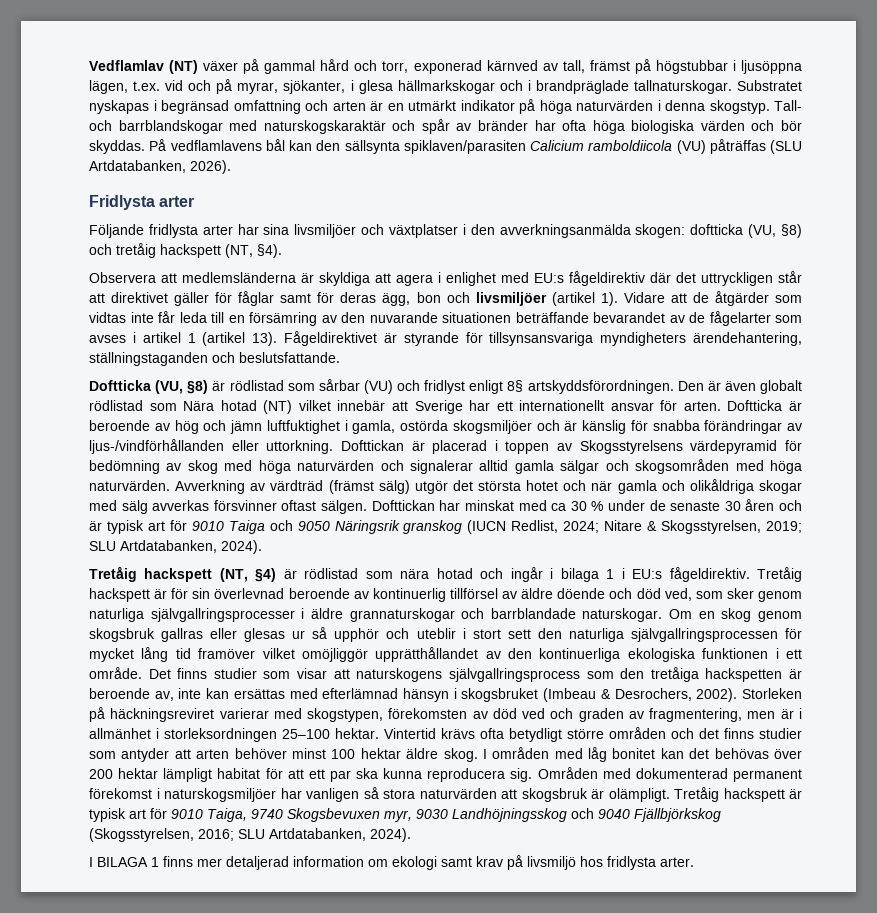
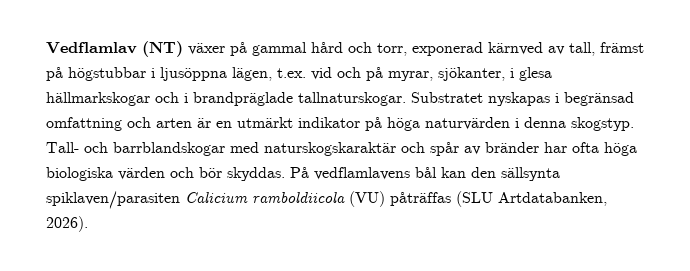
[89,195,195,210] [89,224,802,238] [89,243,282,258] [89,271,802,286] [89,291,802,306] [89,311,802,326] [89,331,802,346] [89,352,340,366] [89,379,802,394] [89,400,802,414] [89,420,802,434] [89,439,802,454] [89,459,803,474] [89,479,802,494] [89,499,802,514] [89,520,802,534] [89,540,262,554] [89,566,803,582] [89,588,803,602] [89,608,802,622] [89,627,802,642] [89,647,802,662] [89,667,803,682] [89,688,802,702] [89,707,802,722] [89,727,802,742] [89,747,803,762] [89,767,802,782] [89,787,802,802] [89,808,721,822] [89,828,411,842] [89,855,694,870] // Fridlysta arter // Följande fridlysta arter har sina livsmiljöer och växtplatser i den avverkningsanmälda skogen: doftticka (VU, §8) och tretåig hackspett (NT, §4). // Observera att medlemsländerna är skyldiga att agera i enlighet med EU:s fågeldirektiv där det uttryckligen står att direktivet gäller för fåglar samt för deras ägg, bon och livsmiljöer (artikel 1). Vidare att de åtgärder som vidtas inte får leda till en försämring av den nuvarande situationen beträffande bevarandet av de fågelarter som avses i artikel 1 (artikel 13). Fågeldirektivet är styrande för tillsynsansvariga myndigheters ärendehantering, ställningstaganden och beslutsfattande. // Doftticka (VU, §8) är rödlistad som sårbar (VU) och fridlyst enligt 8§ artskyddsförordningen. Den är även globalt rödlistad som Nära hotad (NT) vilket innebär att Sverige har ett internationellt ansvar för arten. Doftticka är beroende av hög och jämn luftfuktighet i gamla, ostörda skogsmiljöer och är känslig för snabba förändringar av ljus-/vindförhållanden eller uttorkning. Dofttickan är placerad i toppen av Skogsstyrelsens värdepyramid för bedömning av skog med höga naturvärden och signalerar alltid gamla sälgar och skogsområden med höga naturvärden. Avverkning av värdträd (främst sälg) utgör det största hotet och när gamla och olikåldriga skogar med sälg avverkas försvinner oftast sälgen. Dofttickan har minskat med ca 30 % under de senaste 30 åren och är typisk art för 9010 Taiga och 9050 Näringsrik granskog (IUCN Redlist, 2024; Nitare & Skogsstyrelsen, 2019; SLU Artdatabanken, 2024). // Tretåig hackspett (NT, §4) är rödlistad som nära hotad och ingår i bilaga 1 i EU:s fågeldirektiv. Tretåig hackspett är för sin överlevnad beroende av kontinuerlig tillförsel av äldre döende och död ved, som sker genom naturliga självgallringsprocesser i äldre grannaturskogar och barrblandade naturskogar. Om en skog genom skogsbruk gallras eller glesas ur så upphör och uteblir i stort sett den naturliga självgallringsprocessen för mycket lång tid framöver vilket omöjliggör upprätthållandet av den kontinuerliga ekologiska funktionen i ett område. Det finns studier som visar att naturskogens självgallringsprocess som den tretåiga hackspetten är beroende av, inte kan ersättas med efterlämnad hänsyn i skogsbruket (Imbeau & Desrochers, 2002). Storleken på häckningsreviret varierar med skogstypen, förekomsten av död ved och graden av fragmentering, men är i allmänhet i storleksordningen 25–100 hektar. Vintertid krävs ofta betydligt större områden och det finns studier som antyder att arten behöver minst 100 hektar äldre skog. I områden med låg bonitet kan det behövas över 200 hektar lämpligt habitat för att ett par ska kunna reproducera sig. Områden med dokumenterad permanent förekomst i naturskogsmiljöer har vanligen så stora naturvärden att skogsbruk är olämpligt. Tretåig hackspett är typisk art för 9010 Taiga, 9740 Skogsbevuxen myr, 9030 Landhöjningsskog och 9040 Fjällbjörkskog (Skogsstyrelsen, 2016; SLU Artdatabanken, 2024). // I BILAGA 1 finns mer detaljerad information om ekologi samt krav på livsmiljö hos fridlysta arter. -> (88, 224) none

